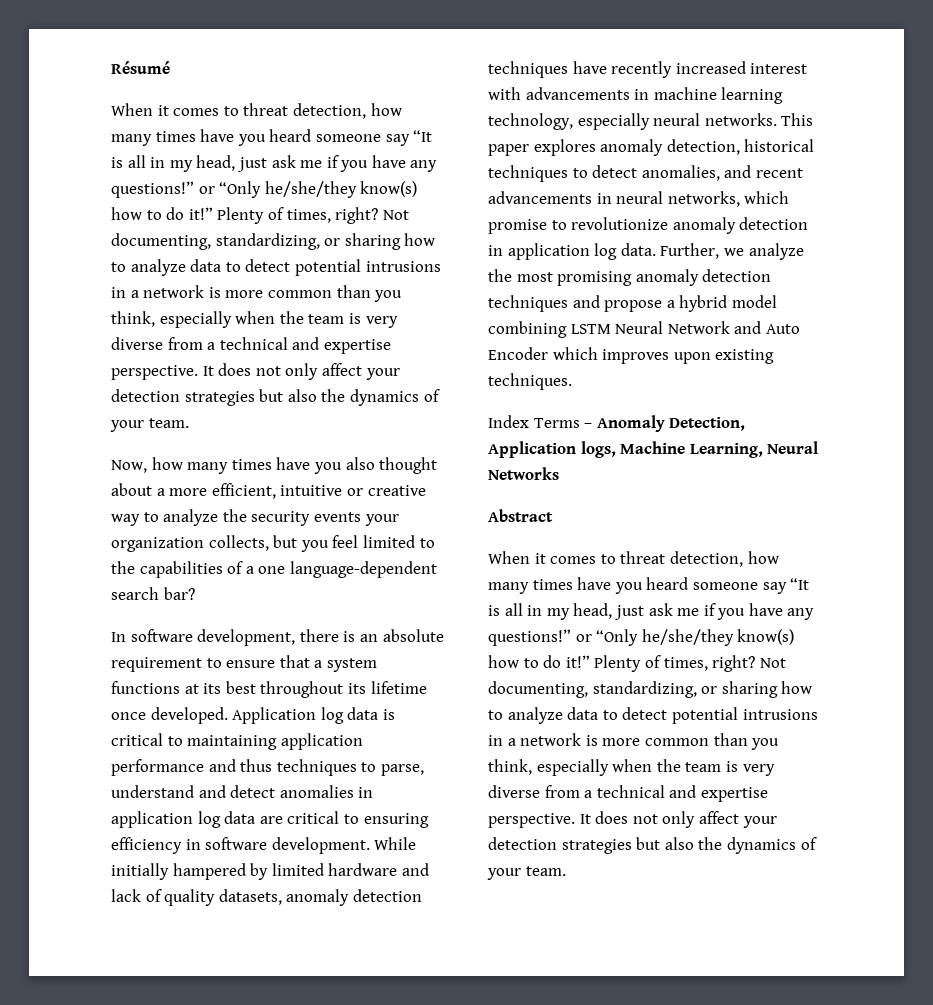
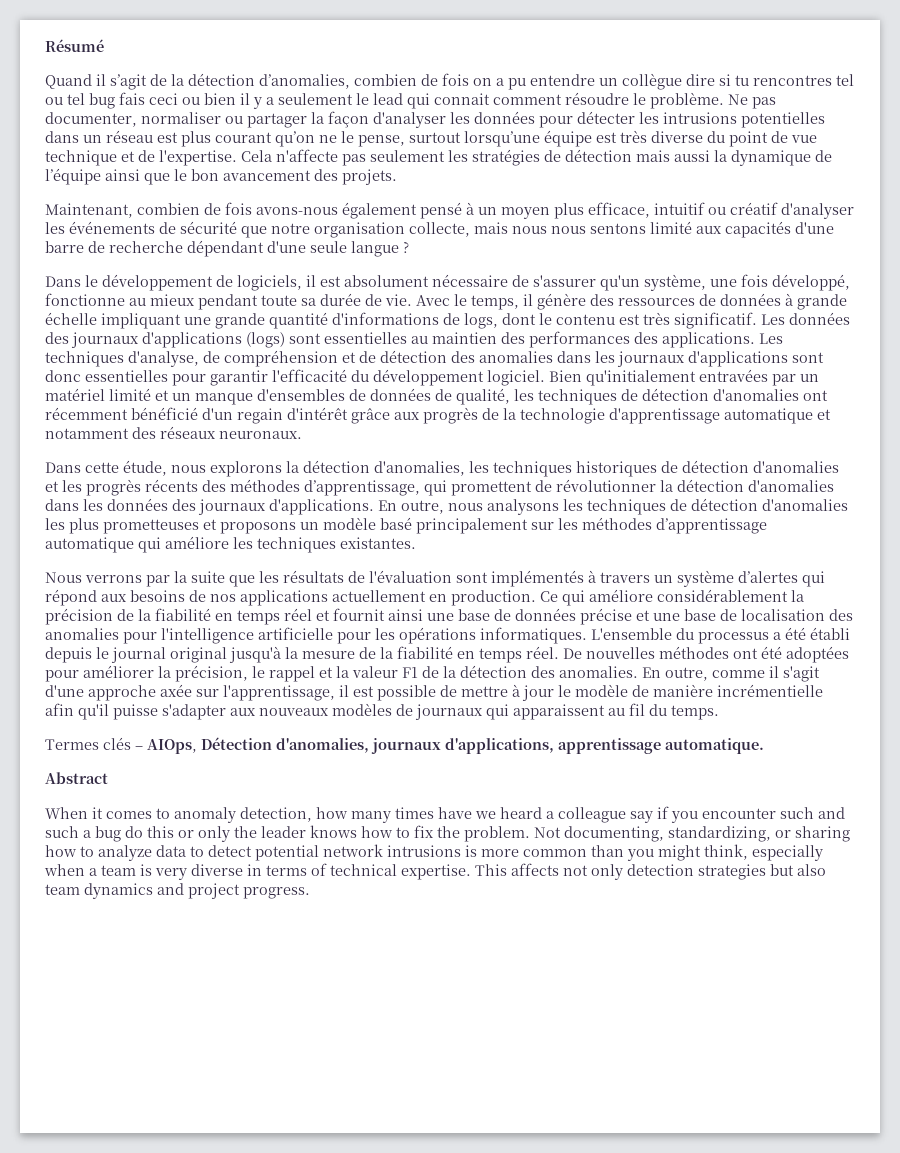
[111,103,402,119] [111,129,433,146] [111,155,438,172] [111,181,418,198] [111,207,379,224] // When it comes to threat detection, how many times have you heard someone say “It is all in my head, just ask me if you have any questions!” or “Only he/she/they know(s) how to do it!” Plenty of times, right? -> [45,73,854,90] [45,92,776,109] [45,111,825,128] [45,130,817,147] [45,149,832,166] [45,168,397,185] [45,202,854,219] [45,221,834,238] [45,240,409,257] [45,274,850,291] [45,293,847,310] [45,312,850,329] [45,331,783,348] [45,350,824,367] [45,369,819,386] [45,388,828,405] [45,407,831,424] [45,426,302,439] [45,460,839,477] [45,479,834,496] [45,498,848,515] [45,517,767,534] [45,536,416,553] [45,570,825,587] [45,589,804,606] [45,608,853,625] [45,627,850,644] [45,646,849,663] [45,665,820,682] [45,684,823,701] [45,703,719,720] [45,737,764,754] [45,772,108,784] [45,806,845,823] [45,825,530,842] // Quand il s’agit de la détection d’anomalies, combien de fois on a pu entendre un collègue dire si tu rencontres tel ou tel bug fais ceci ou bien il y a seulement le lead qui connait comment résoudre le problème. Ne pas documenter, normaliser ou partager la façon d'analyser les données pour détecter les intrusions potentielles dans un réseau est plus courant qu’on ne le pense, surtout lorsqu’une équipe est très diverse du point de vue technique et de l'expertise. Cela n'affecte pas seulement les stratégies de détection mais aussi la dynamique de l’équipe ainsi que le bon avancement des projets. // Maintenant, combien de fois avons-nous également pensé à un moyen plus efficace, intuitif ou créatif d'analyser les événements de sécurité que notre organisation collecte, mais nous nous sentons limité aux capacités d'une barre de recherche dépendant d'une seule langue ? // Dans le développement de logiciels, il est absolument nécessaire de s'assurer qu'un système, une fois développé, fonctionne au mieux pendant toute sa durée de vie. Avec le temps, il génère des ressources de données à grande échelle impliquant une grande quantité d'informations de logs, dont le contenu est très significatif. Les données des journaux d'applications (logs) sont essentielles au maintien des performances des applications. Les techniques d'analyse, de compréhension et de détection des anomalies dans les journaux d'applications sont donc essentielles pour garantir l'efficacité du développement logiciel. Bien qu'initialement entravées par un matériel limité et un manque d'ensembles de données de qualité, les techniques de détection d'anomalies ont récemment bénéficié d'un regain d'intérêt grâce aux progrès de la technologie d'apprentissage automatique et notamment des réseaux neuronaux. // Dans cette étude, nous explorons la détection d'anomalies, les techniques historiques de détection d'anomalies et les progrès récents des méthodes d’apprentissage, qui promettent de révolutionner la détection d'anomalies dans les données des journaux d'applications. En outre, nous analysons les techniques de détection d'anomalies les plus prometteuses et proposons un modèle basé principalement sur les méthodes d’apprentissage automatique qui améliore les techniques existantes. // Nous verrons par la suite que les résultats de l'évaluation sont implémentés à travers un système d’alertes qui répond aux besoins de nos applications actuellement en production. Ce qui améliore considérablement la précision de la fiabilité en temps réel et fournit ainsi une base de données précise et une base de localisation des anomalies pour l'intelligence artificielle pour les opérations informatiques. L'ensemble du processus a été établi depuis le journal original jusqu'à la mesure de la fiabilité en temps réel. De nouvelles méthodes ont été adoptées pour améliorer la précision, le rappel et la valeur F1 de la détection des anomalies. En outre, comme il s'agit d'une approche axée sur l'apprentissage, il est possible de mettre à jour le modèle de manière incrémentielle afin qu'il puisse s'adapter aux nouveaux modèles de journaux qui apparaissent au fil du temps. // Termes clés – AIOps, Détection d'anomalies, journaux d'applications, apprentissage automatique. // Abstract // When it comes to anomaly detection, how many times have we heard a colleague say if you encounter such and such a bug do this or only the leader knows how to fix the problem.
[365,261,441,272] [111,285,403,302] [111,311,398,328] [111,337,391,354] [111,363,400,380] [111,389,440,406] [110,418,189,432] [111,457,438,474] [111,483,426,499] [111,509,399,526] [111,535,435,552] [111,561,437,578] [111,587,195,600] [111,629,444,646] [111,655,377,672] [111,681,427,698] [111,707,395,724] [111,733,363,750] [111,759,424,776] [111,785,374,798] [111,811,429,828] [111,837,417,854] [111,863,429,880] [111,889,422,906] [488,61,808,78] [488,87,784,104] [488,113,814,130] [488,139,815,156] [488,165,803,182] [488,191,790,207] [488,217,809,234] [488,243,804,260] [488,269,772,286] [488,295,777,312] [488,321,800,338] [488,347,775,364] [488,373,572,390] [488,415,746,432] [488,441,819,458] [488,467,559,480] [488,509,553,522] [488,551,779,567] [488,577,810,594] [488,603,815,620] [488,629,795,646] [488,655,786,672] [488,681,813,698] [488,707,818,724] [488,733,780,750] [488,759,775,776] [488,785,768,802] [488,811,777,828] [488,837,817,854] [487,866,566,880] intrusions in a network is more common than you think, especially when the team is very diverse from a technical and expertise perspective. It does not only affect your detection strategies but also the dynamics of your team. // Now, how many times have you also thought about a more efficient, intuitive or creative way to analyze the security events your organization collects, but you feel limited to the capabilities of a one language-dependent search bar? // In software development, there is an absolute requirement to ensure that a system functions at its best throughout its lifetime once developed. Application log data is critical to maintaining application performance and thus techniques to parse, understand and detect anomalies in application log data are critical to ensuring efficiency in software development. While initially hampered by limited hardware and lack of quality datasets, anomaly detection techniques have recently increased interest with advancements in machine learning technology, especially neural networks. This paper explores anomaly detection, historical techniques to detect anomalies, and recent advancements in neural networks, which promise to revolutionize anomaly detection in application log data. Further, we analyze the most promising anomaly detection techniques and propose a hybrid model combining LSTM Neural Network and Auto Encoder which improves upon existing techniques. // Index Terms – Anomaly Detection, Application logs, Machine Learning, Neural Networks // Abstract // When it comes to threat detection, how many times have you heard someone say “It is all in my head, just ask me if you have any questions!” or “Only he/she/they know(s) how to do it!” Plenty of times, right? Not documenting, standardizing, or sharing how to analyze data to detect potential intrusions in a network is more common than you think, especially when the team is very diverse from a technical and expertise perspective. It does not only affect your detection strategies but also the dynamics of your team. -> [323,844,823,861] [44,863,826,880] [45,883,310,899] network intrusions is more common than you might think, especially when a team is very diverse in terms of technical expertise. This affects not only detection strategies but also team dynamics and project progress.

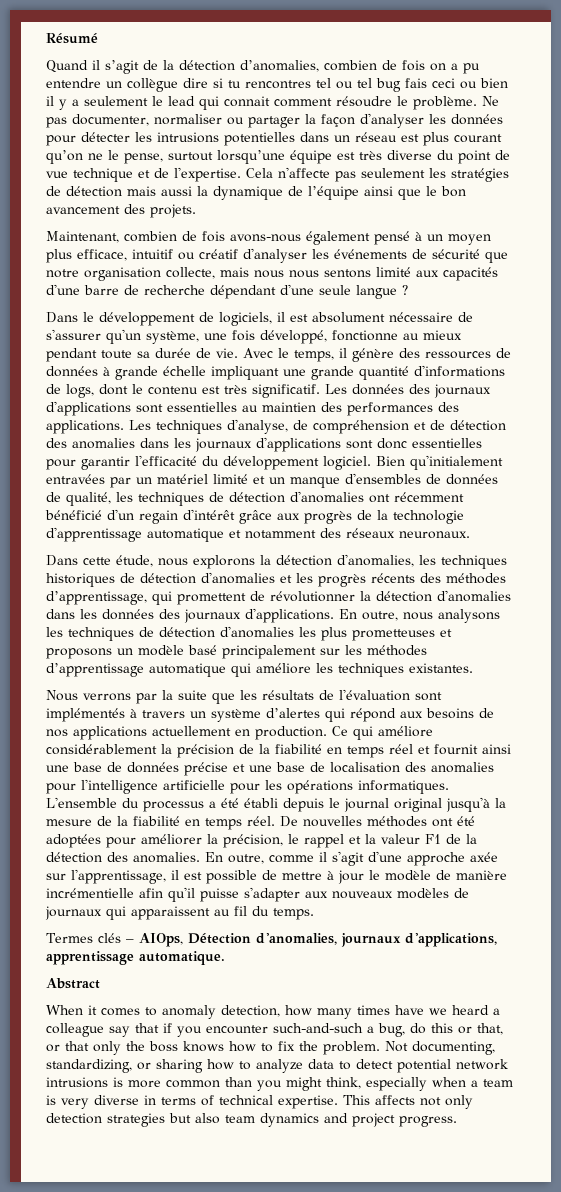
[246,332,285,348] (logs) -> (131, 408) none
(653, 817) none -> [135,1023,159,1033] that
[780,807,845,819] [45,826,194,842] such and such a bug do this or -> [273,1023,503,1037] [46,1041,89,1052] such-and-such a bug, do this or that, or that
[261,826,306,838] leader -> [149,1041,178,1052] boss

